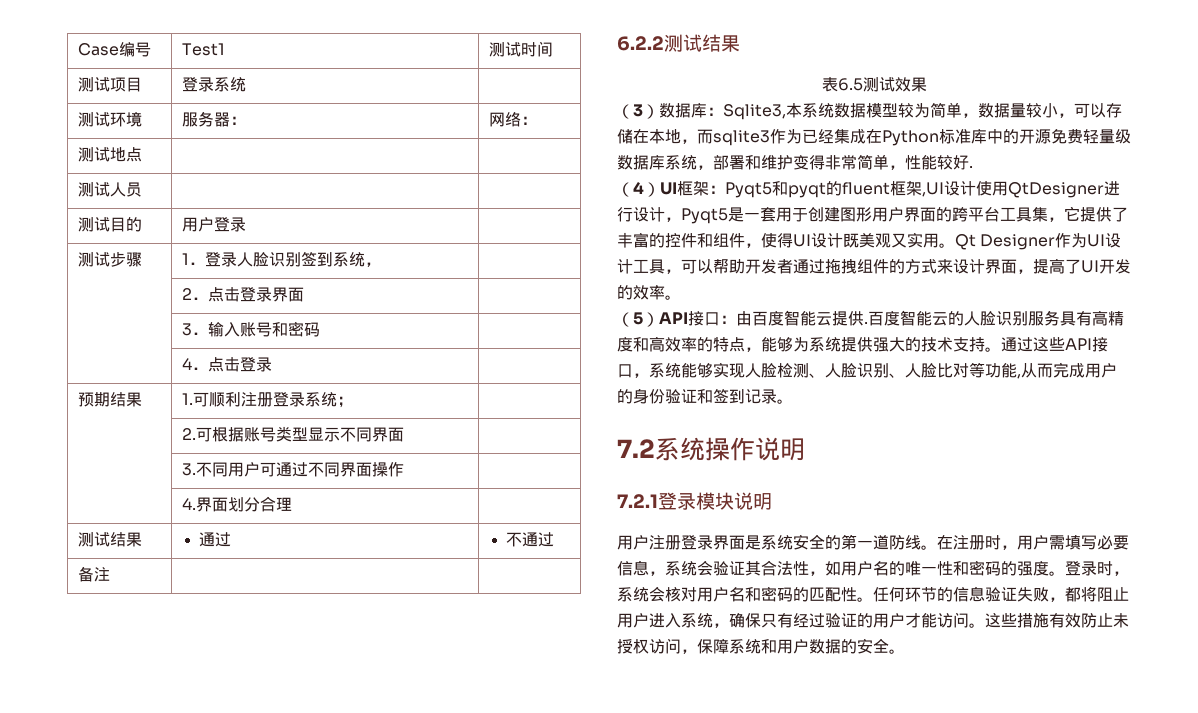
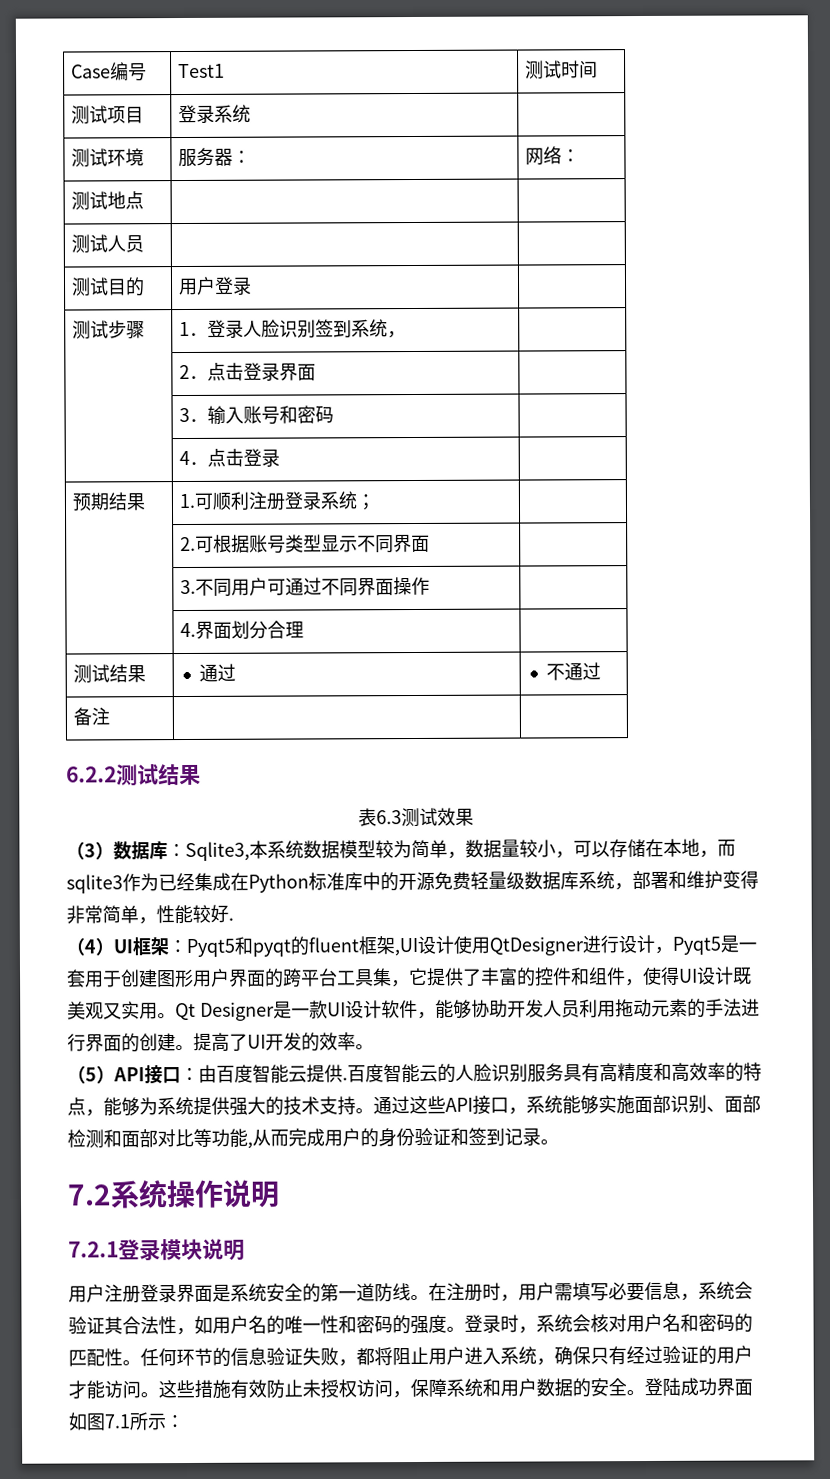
[837,78,863,91] 6.5 -> [375,810,402,825] 6.3
[1055,233,1122,248] [617,259,1033,274] 作为UI设计工具，可以帮助开发者通过拖拽组件的方式来设计界面， -> [272,998,760,1019] [67,1033,194,1053] 是一款UI设计软件，能够协助开发人员利用拖动元素的手法进行界面的创建。
[729,363,969,378] 现人脸检测、人脸识别、人脸比对 -> [616,1094,761,1115] [67,1128,194,1149] 施面部识别、面部检测和面部对比
(905, 651) none -> [644,1377,753,1397] [68,1412,185,1431] 登陆成功界面如图7.1所示：

